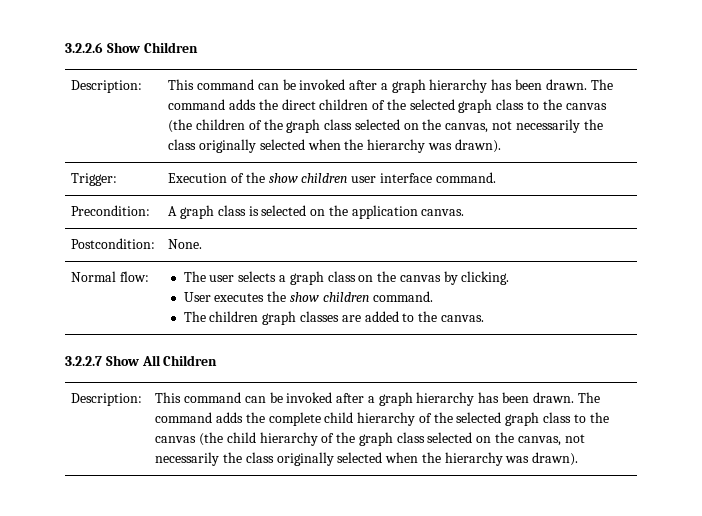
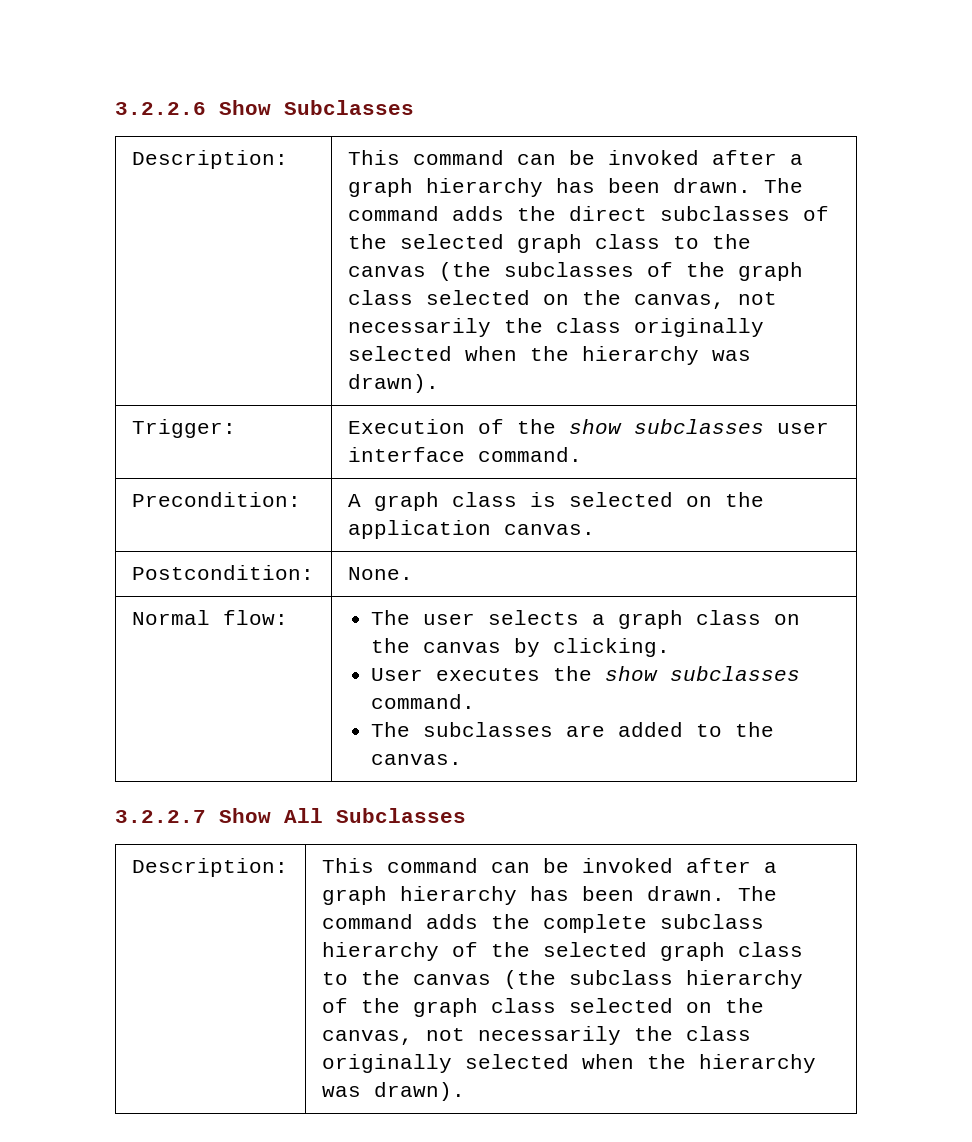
[143,42,198,53] Children -> [284,100,414,115] Subclasses
[319,99,607,113] [168,119,246,133] children of the selected graph class to the canvas (the children -> [659,206,829,221] [347,234,751,253] [347,262,634,281] subclasses of the selected graph class to the canvas (the subclasses
[301,173,348,183] children -> [633,419,764,434] subclasses
[322,292,369,302] children -> [669,666,800,681] subclasses
[209,311,339,325] children graph classes -> [422,722,553,737] subclasses
[163,355,218,366] Children -> [336,808,466,823] Subclasses
[324,412,354,423] child -> [659,914,764,929] subclass
[226,432,256,443] child -> [568,970,673,985] subclass

